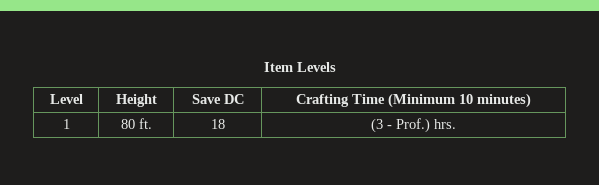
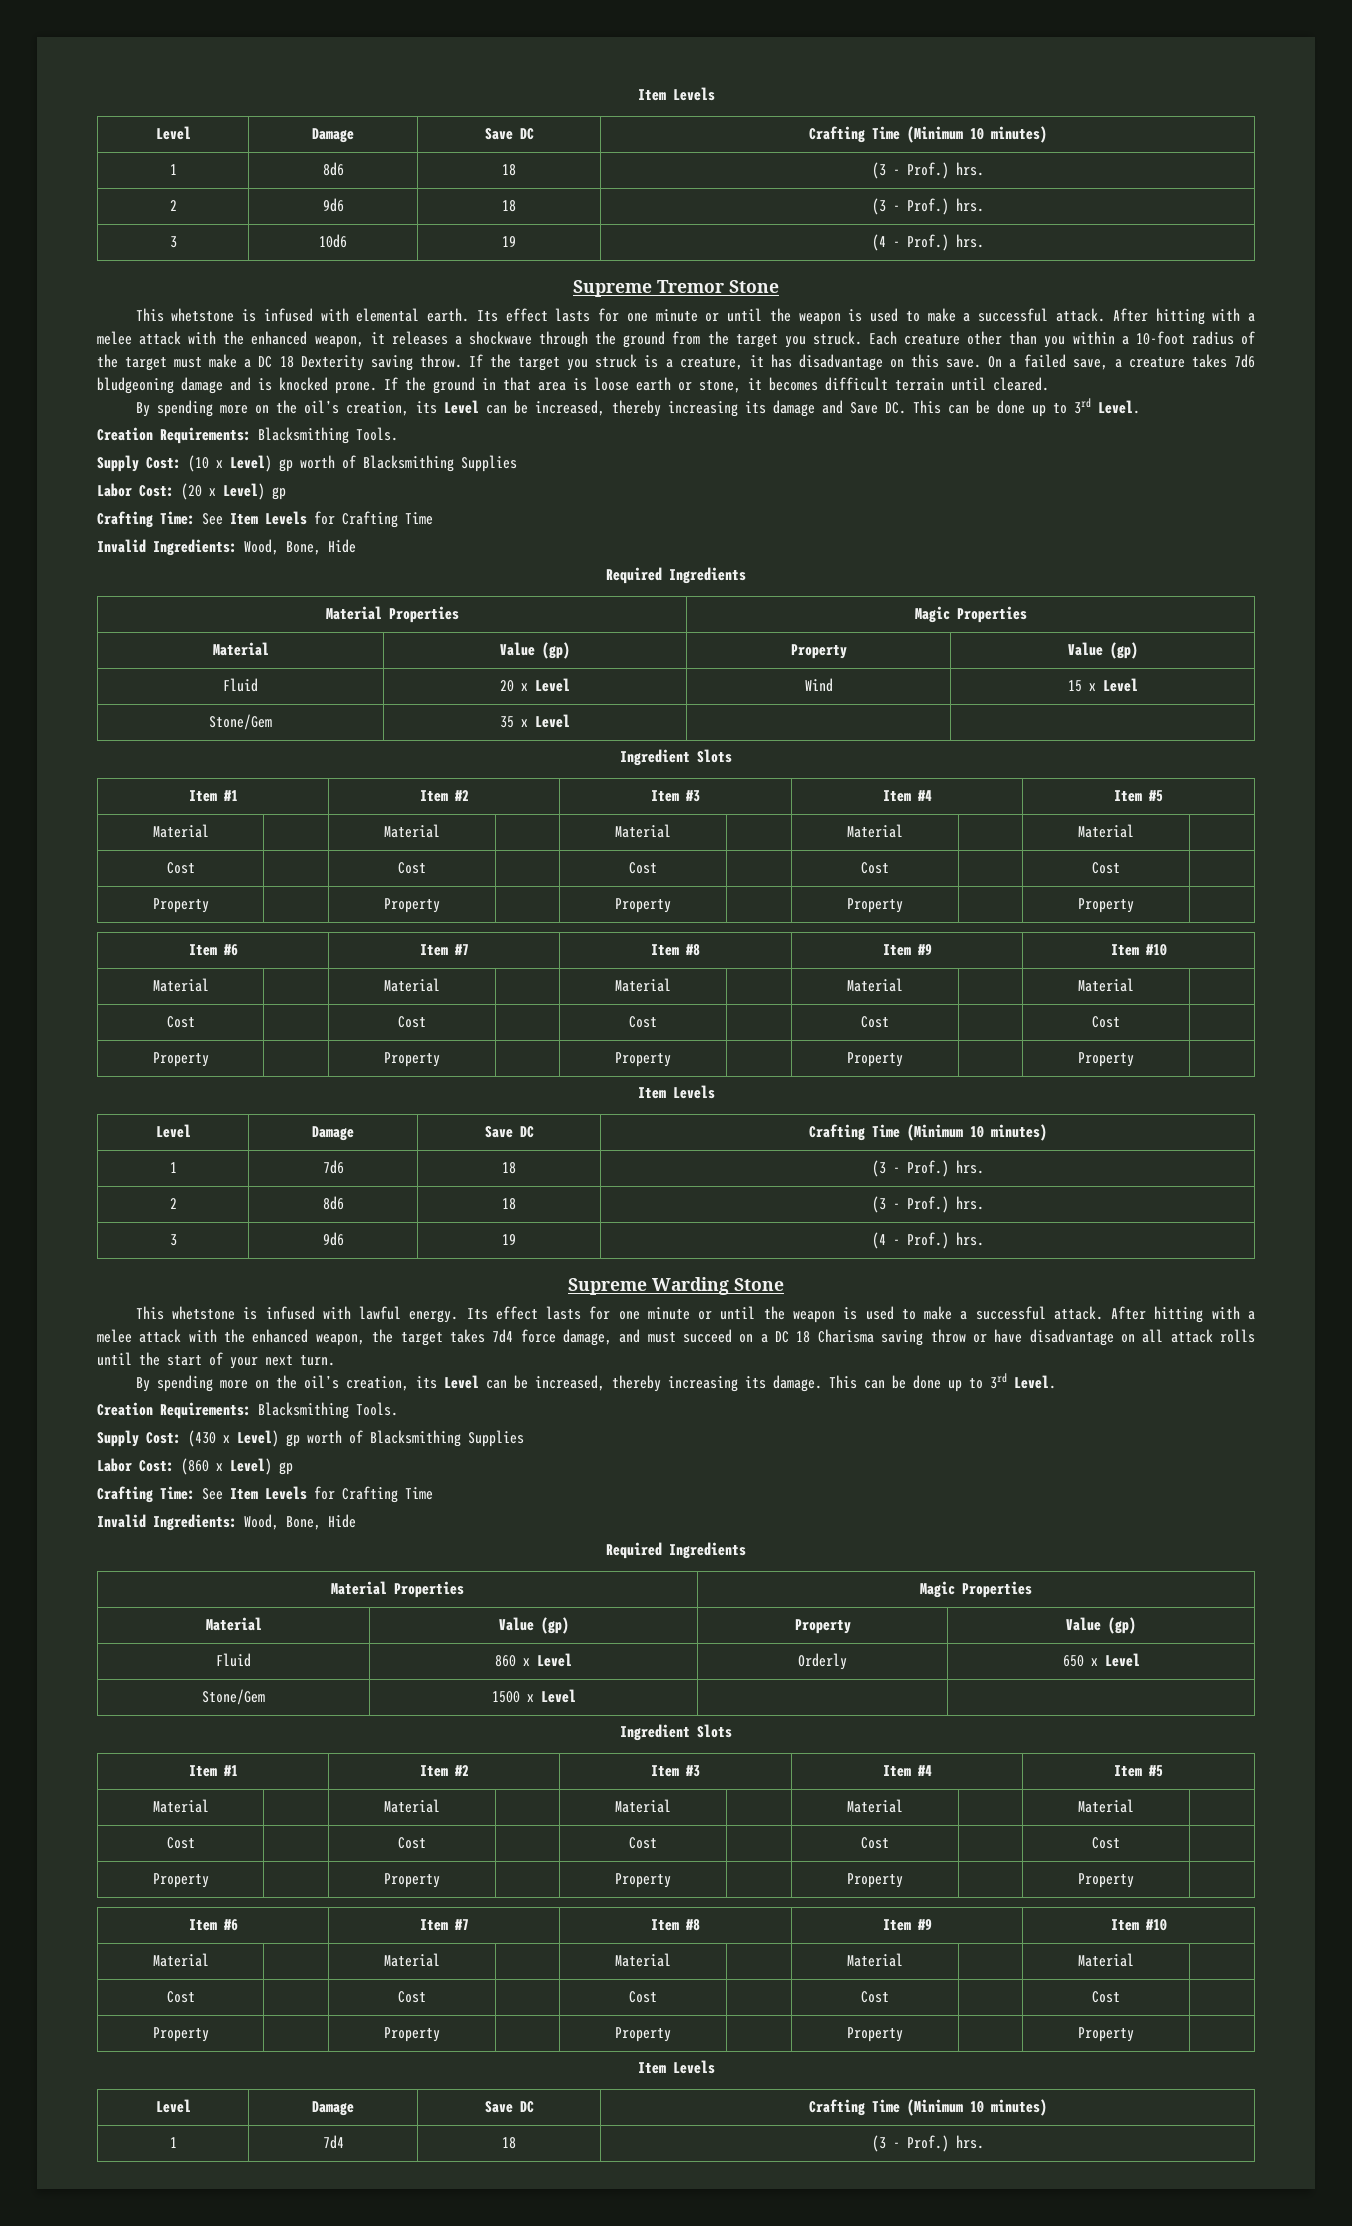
[263,62,336,72] [49,94,83,104] [115,94,157,107] [191,94,244,104] [296,93,531,108] [62,119,70,129] [120,118,152,129] [210,119,225,129] [371,118,456,133] Item Levels // Level | Height | Save DC | Crafting Time (Minimum 10 minutes) // 1 | 80 ft. | 18 | (3 - Prof.) hrs. -> [637,87,715,101] [155,126,191,140] [312,128,354,143] [484,128,534,140] [808,126,1047,143] [169,164,177,175] [322,162,344,176] [502,164,516,176] [871,162,984,179] [169,200,177,211] [322,198,344,212] [502,200,516,212] [871,198,984,215] [169,236,177,248] [319,234,347,248] [502,236,516,247] [871,234,984,251] [573,280,779,297] [135,308,1255,325] [97,331,1255,348] [97,354,1256,371] [97,377,1049,394] [135,398,1140,417] [97,427,398,444] [97,455,517,472] [97,483,286,500] [97,511,433,528] [97,539,356,556] [606,567,746,584] [325,606,459,623] [914,606,1027,623] [212,642,269,656] [500,642,570,659] [790,644,847,659] [1067,642,1138,659] [223,678,258,692] [500,678,570,692] [804,678,833,692] [1067,678,1138,692] [209,714,272,730] [500,714,570,728] [620,749,732,766] [188,790,238,802] [419,790,469,802] [651,790,700,802] [882,790,932,802] [1114,790,1163,802] [152,824,209,838] [384,824,440,838] [615,824,671,838] [847,824,903,838] [1078,824,1134,838] [166,862,195,874] [398,862,426,874] [629,862,657,874] [861,862,889,874] [1092,862,1120,874] [152,898,209,913] [384,898,440,913] [615,898,671,913] [847,898,903,913] [1078,898,1134,913] [188,944,238,956] [419,944,469,956] [651,944,700,956] [882,944,932,956] [1110,944,1167,956] [152,978,209,992] [384,978,440,992] [615,978,671,992] [847,978,903,992] [1078,978,1134,992] [166,1016,195,1028] [398,1016,426,1028] [629,1016,657,1028] [861,1016,889,1028] [1092,1016,1120,1028] [152,1052,209,1067] [384,1052,440,1067] [615,1052,671,1067] [847,1052,903,1067] [1078,1052,1134,1067] [637,1085,715,1099] [155,1124,191,1138] [312,1126,354,1141] [484,1126,534,1138] [808,1124,1047,1141] [169,1162,177,1173] [322,1160,344,1174] [502,1162,516,1174] [871,1160,984,1177] [169,1198,177,1209] [322,1196,344,1210] [502,1198,516,1210] [871,1196,984,1213] [169,1234,177,1246] [322,1232,344,1246] [502,1234,516,1245] [871,1232,984,1249] [568,1277,784,1295] [135,1306,1256,1323] [97,1329,1256,1346] [97,1352,335,1369] [135,1373,1056,1392] [97,1402,398,1419] [97,1430,524,1447] [97,1458,293,1475] [97,1486,433,1503] [97,1514,356,1531] [606,1542,746,1559] [331,1581,464,1598] [920,1581,1032,1598] [205,1617,262,1631] [498,1617,569,1634] [794,1619,851,1634] [1066,1617,1136,1634] [216,1653,251,1667] [495,1653,572,1667] [798,1653,847,1670] [1062,1653,1140,1667] [202,1689,265,1705] [491,1689,576,1703] [620,1724,732,1741] [188,1765,238,1777] [419,1765,469,1777] [651,1765,700,1777] [882,1765,932,1777] [1114,1765,1163,1777] [152,1799,209,1813] [384,1799,440,1813] [615,1799,671,1813] [847,1799,903,1813] [1078,1799,1134,1813] [166,1837,195,1849] [398,1837,426,1849] [629,1837,657,1849] [861,1837,889,1849] [1092,1837,1120,1849] [152,1873,209,1888] [384,1873,440,1888] [615,1873,671,1888] [847,1873,903,1888] [1078,1873,1134,1888] [188,1919,238,1931] [419,1919,469,1931] [651,1919,700,1931] [882,1919,932,1931] [1110,1919,1167,1931] [152,1953,209,1967] [384,1953,440,1967] [615,1953,671,1967] [847,1953,903,1967] [1078,1953,1134,1967] [166,1991,195,2003] [398,1991,426,2003] [629,1991,657,2003] [861,1991,889,2003] [1092,1991,1120,2003] [152,2027,209,2042] [384,2027,440,2042] [615,2027,671,2042] [847,2027,903,2042] [1078,2027,1134,2042] [637,2060,715,2074] [155,2099,191,2113] [312,2101,354,2116] [484,2101,534,2113] [808,2099,1047,2116] [169,2137,177,2148] [322,2135,344,2149] [502,2137,516,2149] [871,2135,984,2152] Item Levels // Level | Damage | Save DC | Crafting Time (Minimum 10 minutes) // 1 | 8d6 | 18 | (3 - Prof.) hrs. // 2 | 9d6 | 18 | (3 - Prof.) hrs. // 3 | 10d6 | 19 | (4 - Prof.) hrs. // Supreme Tremor Stone // This whetstone is infused with elemental earth. Its effect lasts for one minute or until the weapon is used to make a successful attack. After hitting with a melee attack with the enhanced weapon, it releases a shockwave through the ground from the target you struck. Each creature other than you within a 10-foot radius of the target must make a DC 18 Dexterity saving throw. If the target you struck is a creature, it has disadvantage on this save. On a failed save, a creature takes 7d6 bludgeoning damage and is knocked prone. If the ground in that area is loose earth or stone, it becomes difficult terrain until cleared. // By spending more on the oil’s creation, its Level can be increased, thereby increasing its damage and Save DC. This can be done up to 3rd Level. // Creation Requirements: Blacksmithing Tools. // Supply Cost: (10 x Level) gp worth of Blacksmithing Supplies // Labor Cost: (20 x Level) gp // Crafting Time: See Item Levels for Crafting Time // Invalid Ingredients: Wood, Bone, Hide // Required Ingredients // Material Properties | Magic Properties // Material | Value (gp) | Property | Value (gp) // Fluid | 20 x Level | Wind | 15 x Level // Stone/Gem | 35 x Level | | // Ingredient Slots // Item #1 | Item #2 | Item #3 | Item #4 | Item #5 // Material | | Material | | Material | | Material | | Material | // Cost | | Cost | | Cost | | Cost | | Cost | // Property | | Property | | Property | | Property | | Property | // Item #6 | Item #7 | Item #8 | Item #9 | Item #10 // Material | | Material | | Material | | Material | | Material | // Cost | | Cost | | Cost | | Cost | | Cost | // Property | | Property | | Property | | Property | | Property | // Item Levels // Level | Damage | Save DC | Crafting Time (Minimum 10 minutes) // 1 | 7d6 | 18 | (3 - Prof.) hrs. // 2 | 8d6 | 18 | (3 - Prof.) hrs. // 3 | 9d6 | 19 | (4 - Prof.) hrs. // Supreme Warding Stone // This whetstone is infused with lawful energy. Its effect lasts for one minute or until the weapon is used to make a successful attack. After hitting with a melee attack with the enhanced weapon, the target takes 7d4 force damage, and must succeed on a DC 18 Charisma saving throw or have disadvantage on all attack rolls until the start of your next turn. // By spending more on the oil’s creation, its Level can be increased, thereby increasing its damage. This can be done up to 3rd Level. // Creation Requirements: Blacksmithing Tools. // Supply Cost: (430 x Level) gp worth of Blacksmithing Supplies // Labor Cost: (860 x Level) gp // Crafting Time: See Item Levels for Crafting Time // Invalid Ingredients: Wood, Bone, Hide // Required Ingredients // Material Properties | Magic Properties // Material | Value (gp) | Property | Value (gp) // Fluid | 860 x Level | Orderly | 650 x Level // Stone/Gem | 1500 x Level | | // Ingredient Slots // Item #1 | Item #2 | Item #3 | Item #4 | Item #5 // Material | | Material | | Material | | Material | | Material | // Cost | | Cost | | Cost | | Cost | | Cost | // Property | | Property | | Property | | Property | | Property | // Item #6 | Item #7 | Item #8 | Item #9 | Item #10 // Material | | Material | | Material | | Material | | Material | // Cost | | Cost | | Cost | | Cost | | Cost | // Property | | Property | | Property | | Property | | Property | // Item Levels // Level | Damage | Save DC | Crafting Time (Minimum 10 minutes) // 1 | 7d4 | 18 | (3 - Prof.) hrs.

